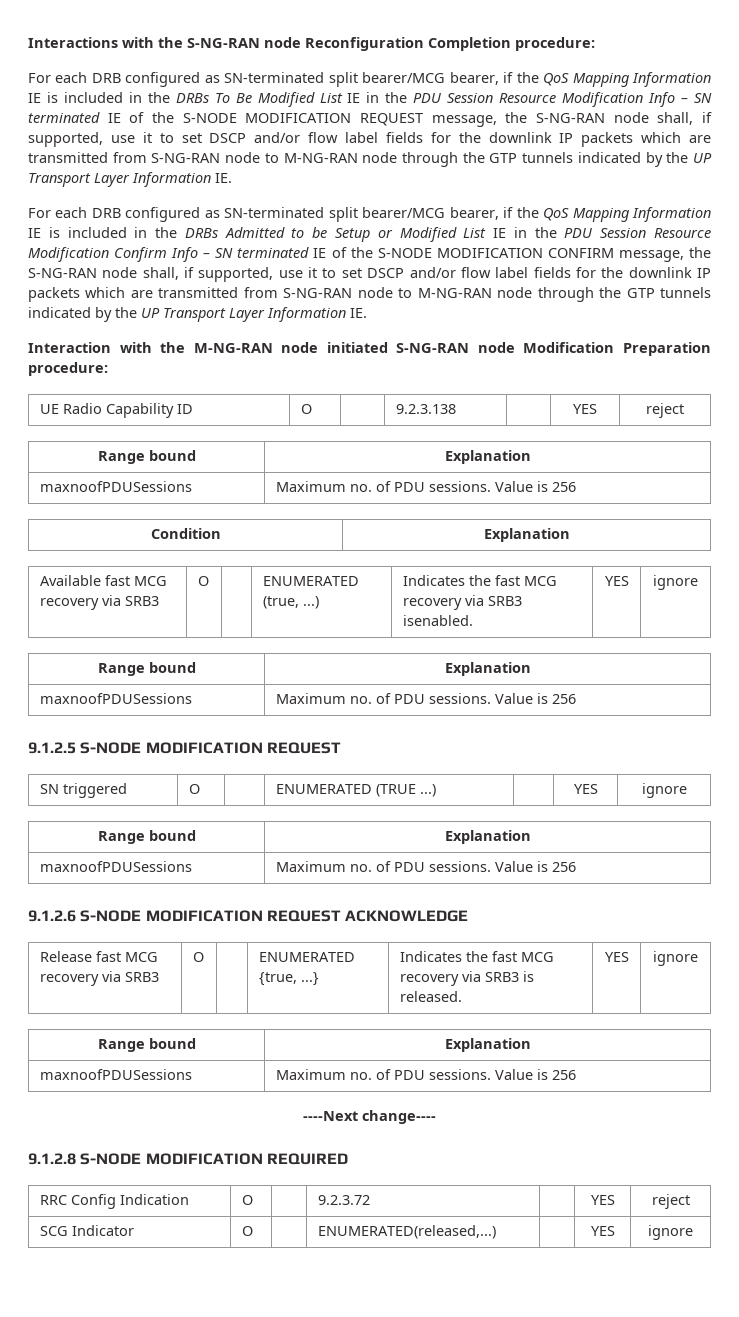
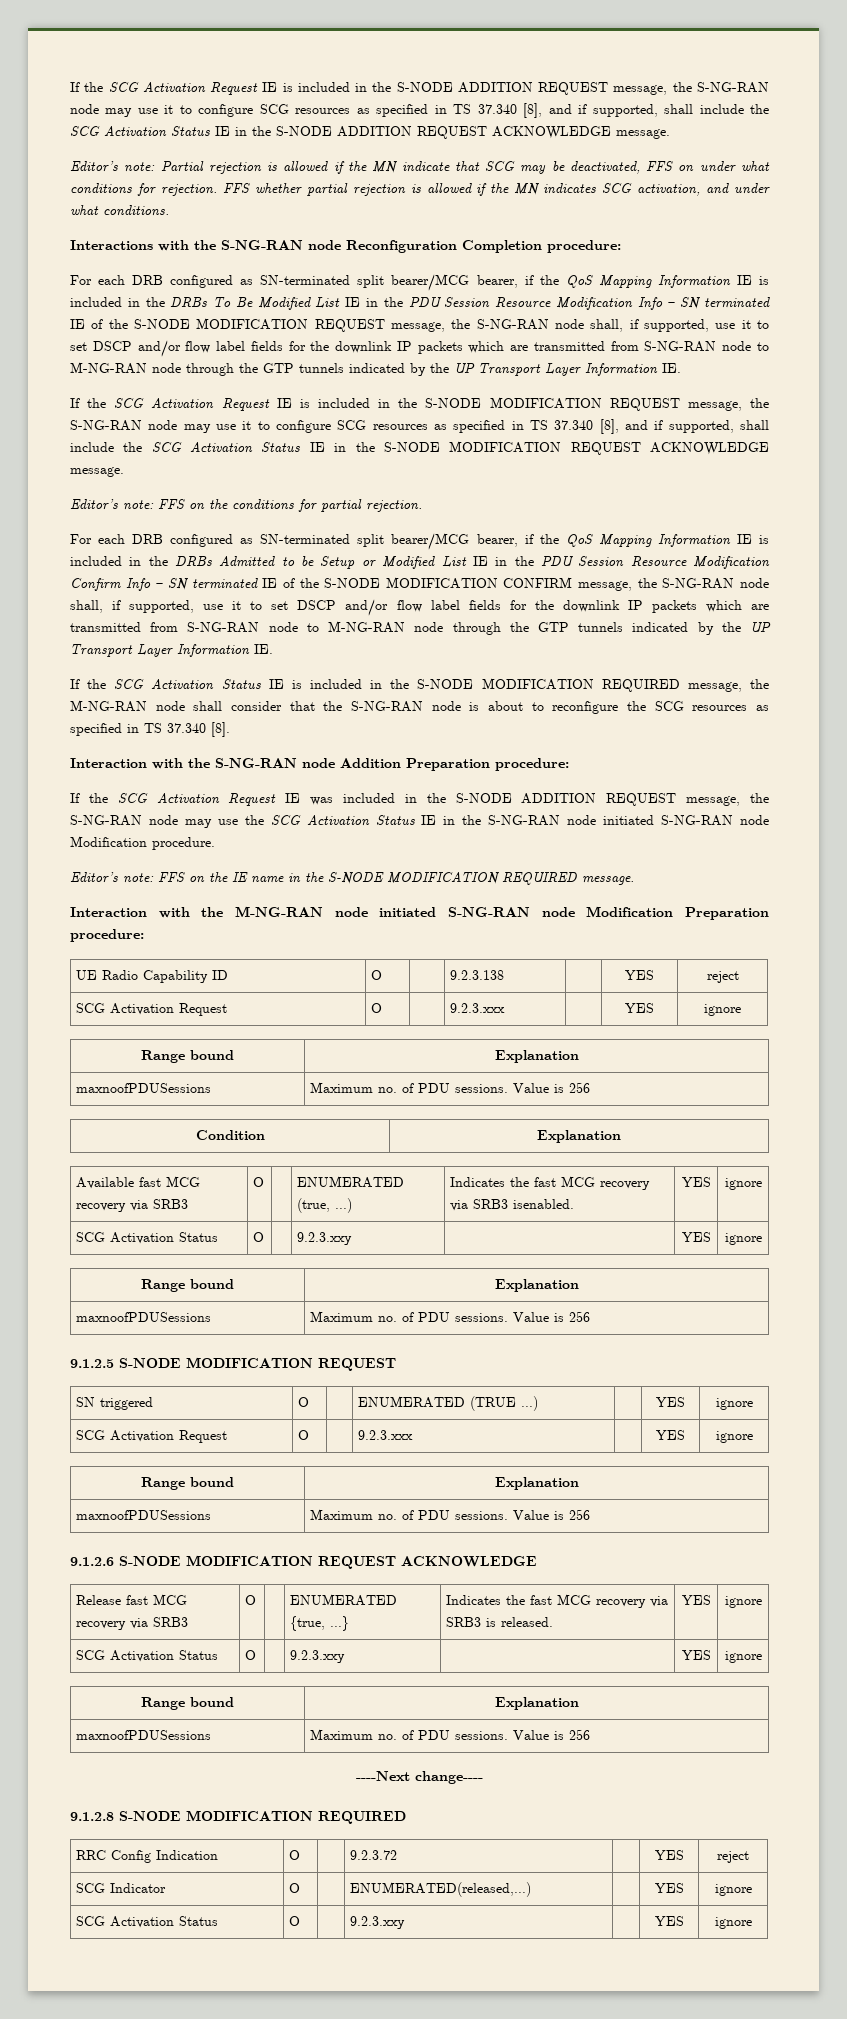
(28, 42) none -> [70,82,769,95] [70,103,770,118] [70,126,670,139] [70,161,771,174] [70,183,770,196] [70,205,169,216] If the SCG Activation Request IE is included in the S-NODE ADDITION REQUEST message, the S-NG-RAN node may use it to configure SCG resources as specified in TS 37.340 [8], and if supported, shall include the SCG Activation Status IE in the S-NODE ADDITION REQUEST ACKNOWLEDGE message. // Editor’s note: Partial rejection is allowed if the MN indicate that SCG may be deactivated, FFS on under what conditions for rejection. FFS whether partial rejection is allowed if the MN indicates SCG activation, and under what conditions. //
(232, 178) none -> [70,397,769,411] [70,419,770,434] [70,441,770,455] [70,467,124,477] [70,499,422,512] // If the SCG Activation Request IE is included in the S-NODE MODIFICATION REQUEST message, the S-NG-RAN node may use it to configure SCG resources as specified in TS 37.340 [8], and if supported, shall include the SCG Activation Status IE in the S-NODE MODIFICATION REQUEST ACKNOWLEDGE message. // Editor’s note: FFS on the conditions for partial rejection.
(367, 313) none -> [70,678,769,692] [70,700,769,714] [70,722,230,737] [70,758,569,771] [70,793,769,806] [70,815,769,828] [70,836,215,850] [70,872,634,885] // If the SCG Activation Status IE is included in the S-NODE MODIFICATION REQUIRED message, the M-NG-RAN node shall consider that the S-NG-RAN node is about to reconfigure the SCG resources as specified in TS 37.340 [8]. // Interaction with the S-NG-RAN node Addition Preparation procedure: // If the SCG Activation Request IE was included in the S-NODE ADDITION REQUEST message, the S-NG-RAN node may use the SCG Activation Status IE in the S-NG-RAN node initiated S-NG-RAN node Modification procedure. // Editor’s note: FFS on the IE name in the S-NODE MODIFICATION REQUIRED message.
(684, 410) none -> [76,1003,228,1016] [371,1003,383,1013] [450,1003,506,1013] [625,1003,654,1013] [704,1004,741,1016] // SCG Activation Request | O | | 9.2.3.xxx | | YES | ignore
(698, 582) none -> [76,1232,219,1244] [253,1232,265,1242] [297,1232,353,1245] [681,1232,711,1242] [724,1233,762,1245] // SCG Activation Status | O | | 9.2.3.xxy | | YES | ignore
(687, 790) none -> [76,1430,228,1443] [298,1430,310,1440] [358,1430,414,1440] [656,1430,685,1440] [715,1431,753,1443] // SCG Activation Request | O | | 9.2.3.xxx | | YES | ignore
(698, 958) none -> [76,1650,219,1662] [245,1650,257,1660] [290,1650,346,1663] [681,1650,711,1660] [724,1651,762,1663] // SCG Activation Status | O | | 9.2.3.xxy | | YES | ignore
(693, 1232) none -> [76,1916,219,1928] [289,1916,301,1926] [350,1916,406,1929] [654,1916,684,1926] [714,1917,752,1929] // SCG Activation Status | O | | 9.2.3.xxy | | YES | ignore

